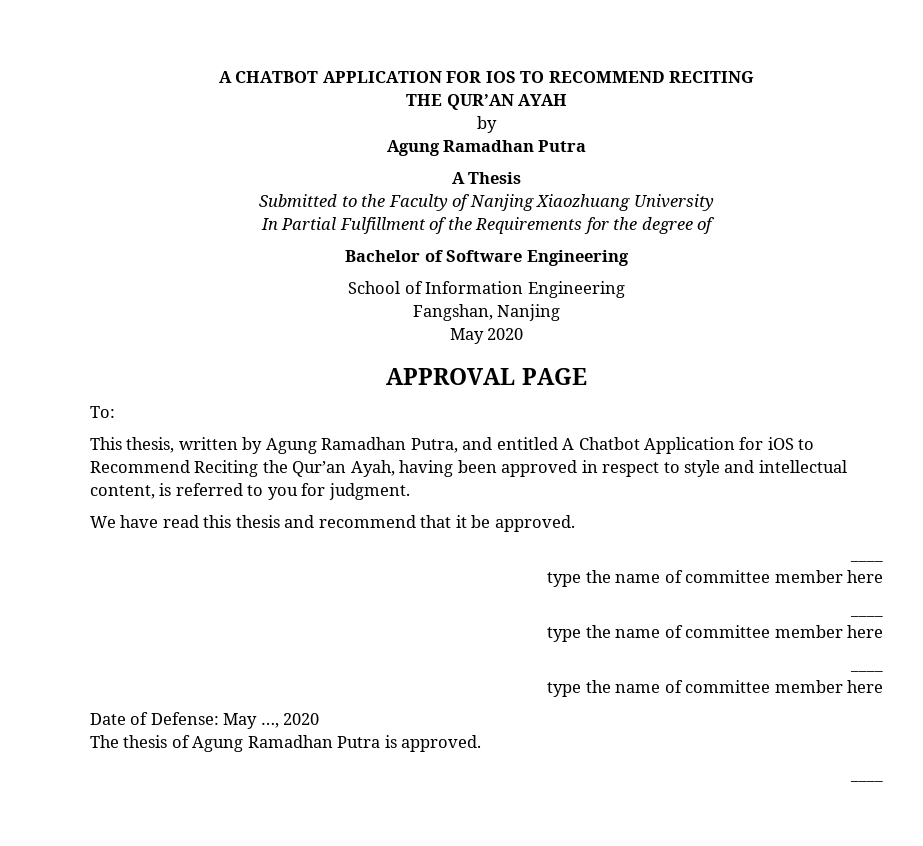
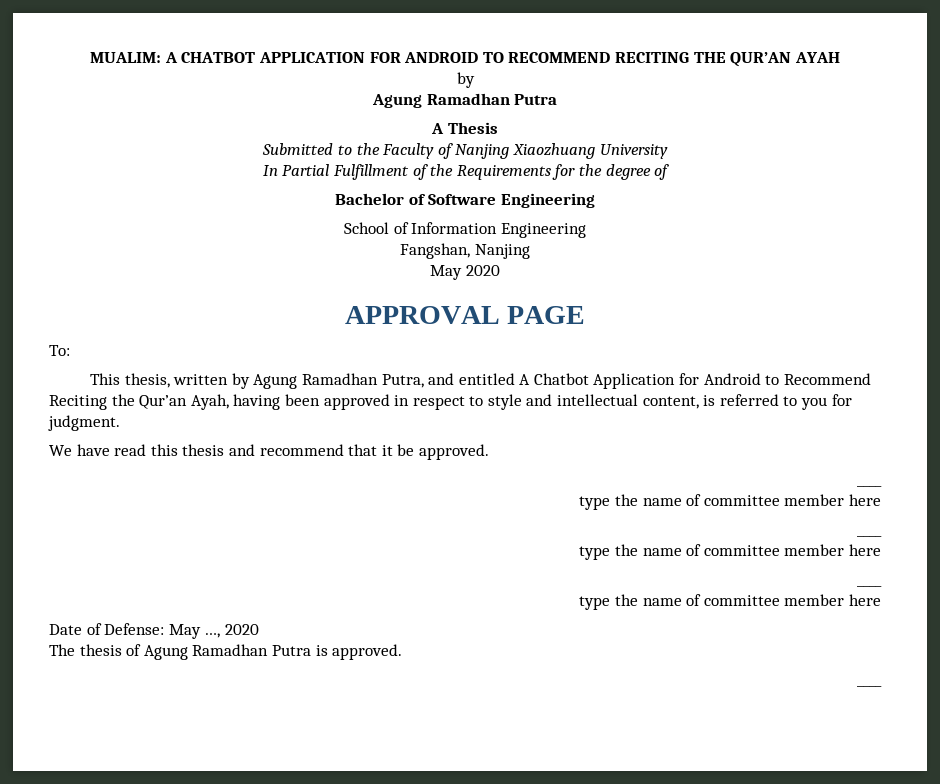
(218, 77) none -> [90,52,162,63] MUALIM:
[485,71,516,83] IOS -> [404,52,479,63] ANDROID
(755, 77) // -> (689, 57) none
[767,437,794,450] iOS -> [703,373,761,385] Android

